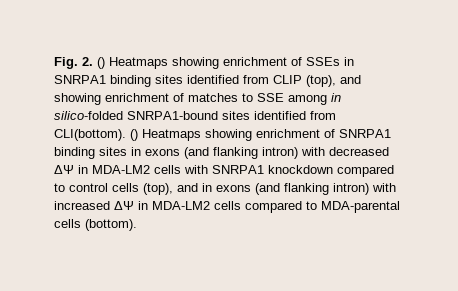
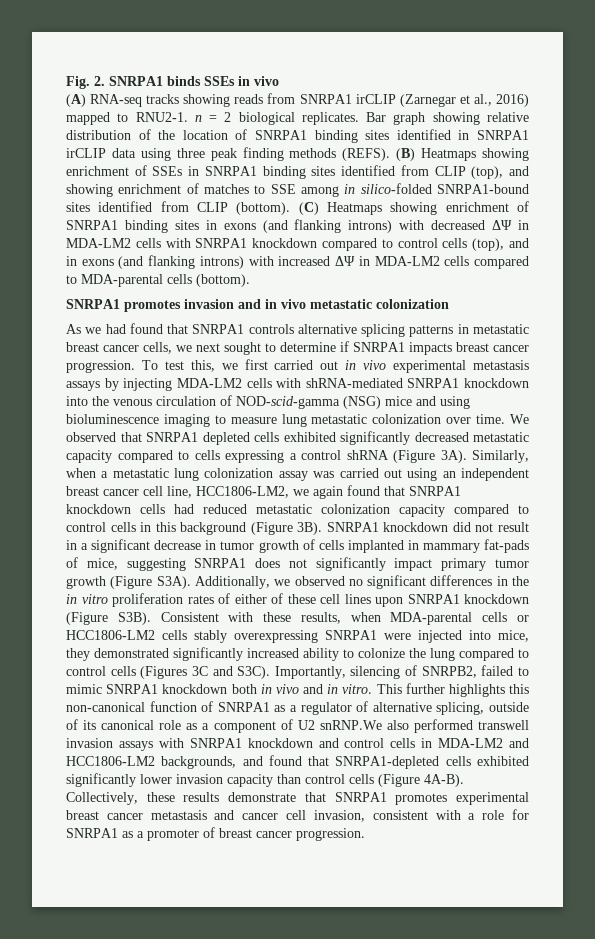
[97,57,105,69] () -> [109,76,279,86] [66,93,529,107] [66,112,529,125] [66,129,529,143] [66,147,416,161] SNRPA1 binds SSEs in vivo // (A) RNA-seq tracks showing reads from SNRPA1 irCLIP (Zarnegar et al., 2016) mapped to RNU2-1. n = 2 biological replicates. Bar graph showing relative distribution of the location of SNRPA1 binding sites identified in SNRPA1 irCLIP data using three peak finding methods (REFS). (B)
[54,129,138,141] CLI(bottom). () -> [197,202,319,215] CLIP (bottom). (C)
[262,147,298,159] intron) -> [348,220,393,233] introns)
[333,183,369,195] intron) -> [199,256,244,269] introns)
(137, 225) none -> [66,299,449,312] [66,323,529,337] [66,341,529,355] [66,359,530,373] [66,378,529,391] [66,395,470,409] [66,414,530,427] [66,431,529,445] [66,450,529,463] [66,468,529,481] [66,485,461,499] [66,504,529,517] [66,522,529,535] [66,539,529,553] [66,557,529,571] [66,575,529,589] [66,593,529,607] [66,612,529,625] [66,630,529,643] [66,647,529,661] [66,665,529,679] [66,683,529,697] [66,701,529,715] [66,719,529,733] [66,738,529,751] [66,755,529,769] [66,773,464,787] [66,792,529,805] [66,809,529,822] [66,827,365,841] // SNRPA1 promotes invasion and in vivo metastatic colonization // As we had found that SNRPA1 controls alternative splicing patterns in metastatic breast cancer cells, we next sought to determine if SNRPA1 impacts breast cancer progression. To test this, we first carried out in vivo experimental metastasis assays by injecting MDA-LM2 cells with shRNA-mediated SNRPA1 knockdown into the venous circulation of NOD-scid-gamma (NSG) mice and using bioluminescence imaging to measure lung metastatic colonization over time. We observed that SNRPA1 depleted cells exhibited significantly decreased metastatic capacity compared to cells expressing a control shRNA (Figure 3A). Similarly, when a metastatic lung colonization assay was carried out using an independent breast cancer cell line, HCC1806-LM2, we again found that SNRPA1 knockdown cells had reduced metastatic colonization capacity compared to control cells in this background (Figure 3B). SNRPA1 knockdown did not result in a significant decrease in tumor growth of cells implanted in mammary fat-pads of mice, suggesting SNRPA1 does not significantly impact primary tumor growth (Figure S3A). Additionally, we observed no significant differences in the in vitro proliferation rates of either of these cell lines upon SNRPA1 knockdown (Figure S3B). Consistent with these results, when MDA-parental cells or HCC1806-LM2 cells stably overexpressing SNRPA1 were injected into mice, they demonstrated significantly increased ability to colonize the lung compared to control cells (Figures 3C and S3C). Importantly, silencing of SNRPB2, failed to mimic SNRPA1 knockdown both in vivo and in vitro. This further highlights this non-canonical function of SNRPA1 as a regulator of alternative splicing, outside of its canonical role as a component of U2 snRNP.We also performed transwell invasion assays with SNRPA1 knockdown and control cells in MDA-LM2 and HCC1806-LM2 backgrounds, and found that SNRPA1-depleted cells exhibited significantly lower invasion capacity than control cells (Figure 4A-B). Collectively, these results demonstrate that SNRPA1 promotes experimental breast cancer metastasis and cancer cell invasion, consistent with a role for SNRPA1 as a promoter of breast cancer progression.

